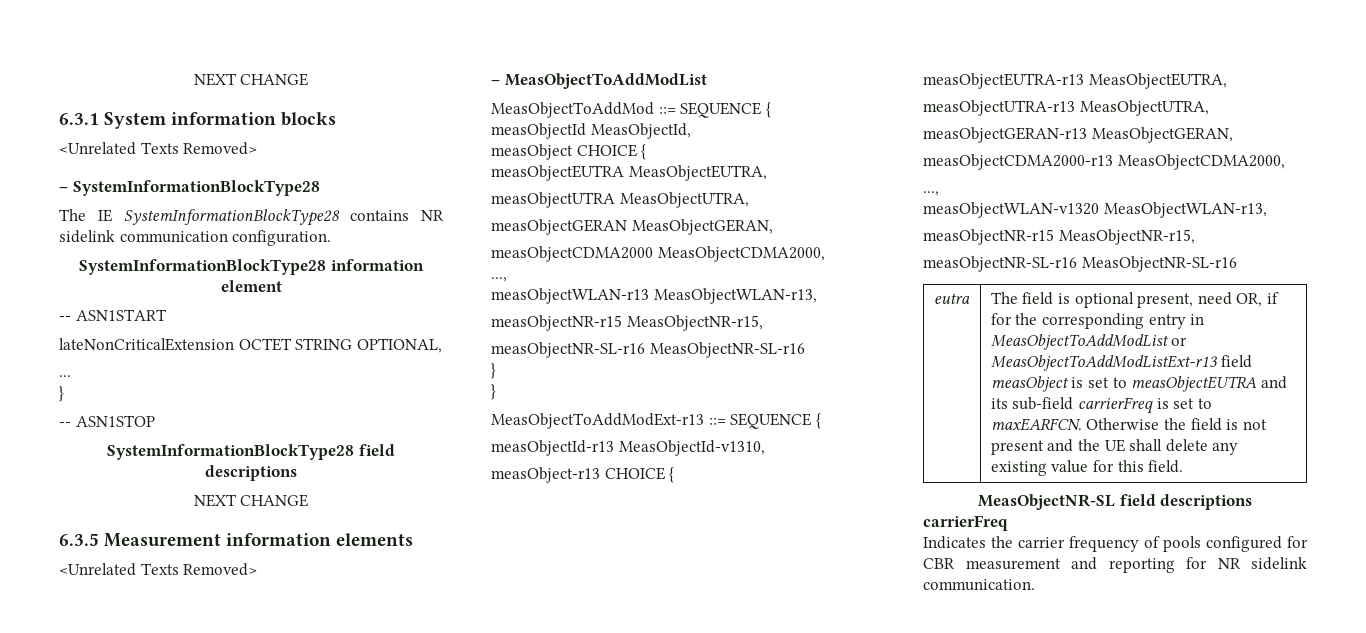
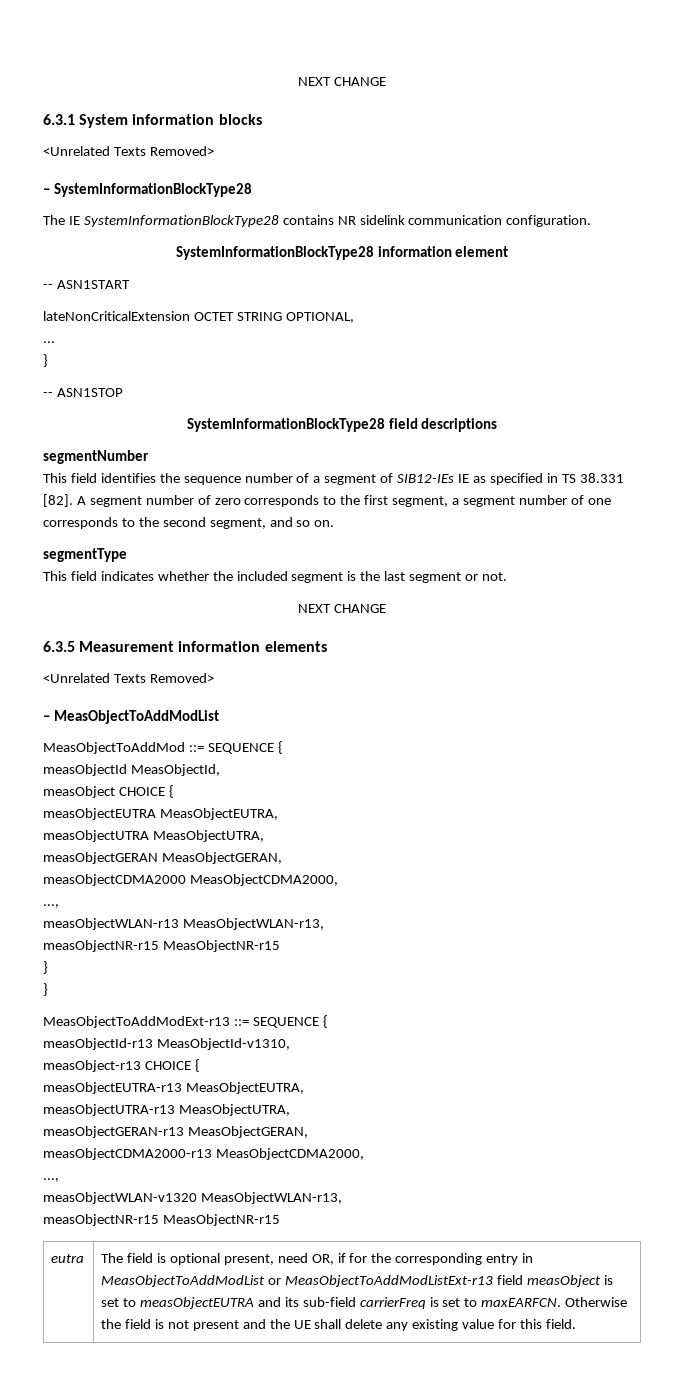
(297, 473) none -> [43,450,149,464] [43,473,624,485] [43,494,611,507] [43,517,335,529] [43,548,127,562] [43,571,507,583] // segmentNumber // This field identifies the sequence number of a segment of SIB12-IEs IE as specified in TS 38.331 [82]. A segment number of zero corresponds to the first segment, a segment number of one corresponds to the second segment, and so on. // segmentType // This field indicates whether the included segment is the last segment or not.
[626,315,763,331] [491,342,805,358] MeasObjectNR-r15, // measObjectNR-SL-r16 MeasObjectNR-SL-r16 -> [162,940,280,952] MeasObjectNR-r15
[1058,229,1195,245] [923,256,1237,272] MeasObjectNR-r15, // measObjectNR-SL-r16 MeasObjectNR-SL-r16 -> [162,1214,280,1226] MeasObjectNR-r15
[977,494,1253,510] [923,515,1008,531] [923,536,1308,552] [923,557,1307,573] [923,579,1035,591] // MeasObjectNR-SL field descriptions // carrierFreq // Indicates the carrier frequency of pools configured for CBR measurement and reporting for NR sidelink communication. -> (576, 1324) none

